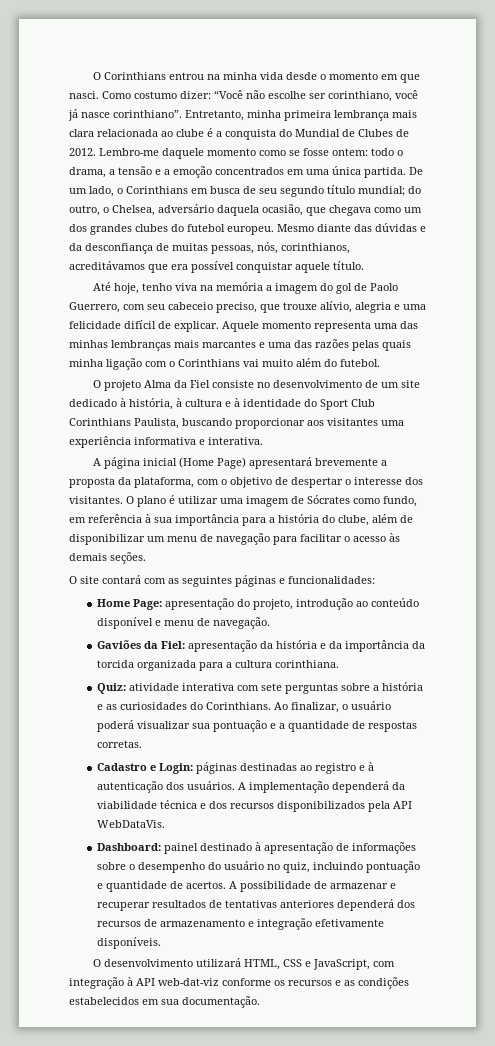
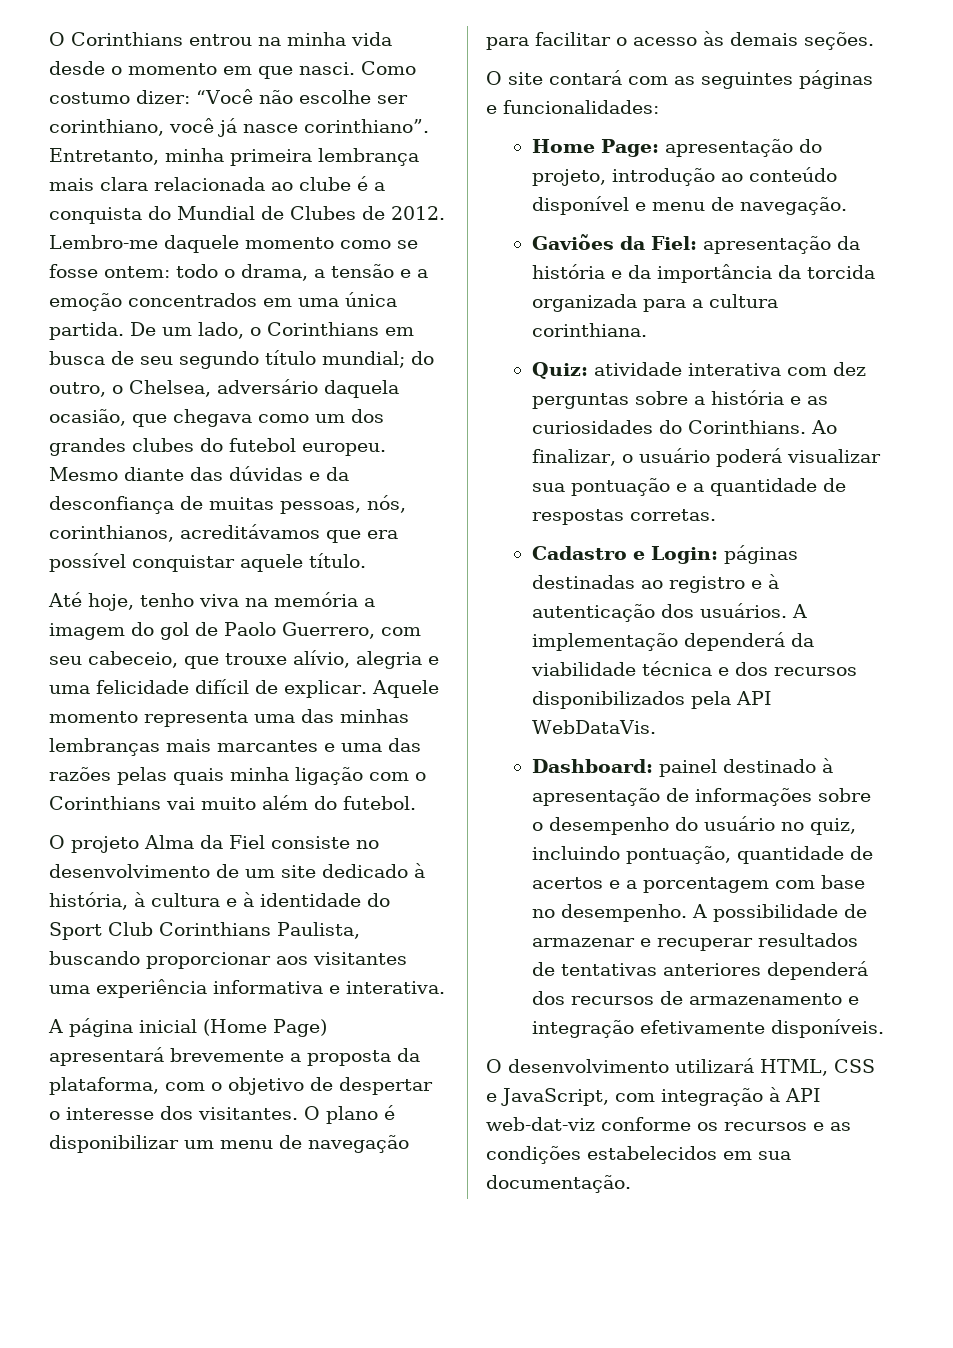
[168,302,257,313] cabeceio preciso, -> [88,651,178,668] cabeceio,
[178,495,417,507] [69,514,413,526] utilizar uma imagem de Sócrates como fundo, em referência à sua importância para a história do clube, além de -> (395, 1112) none
[260,683,282,691] sete -> [832,362,866,376] dez
[365,861,420,873] [96,881,226,892] pontuação e quantidade de acertos. -> [625,846,873,864] [531,875,865,893] [531,904,687,922] pontuação, quantidade de acertos e a porcentagem com base no desempenho.

